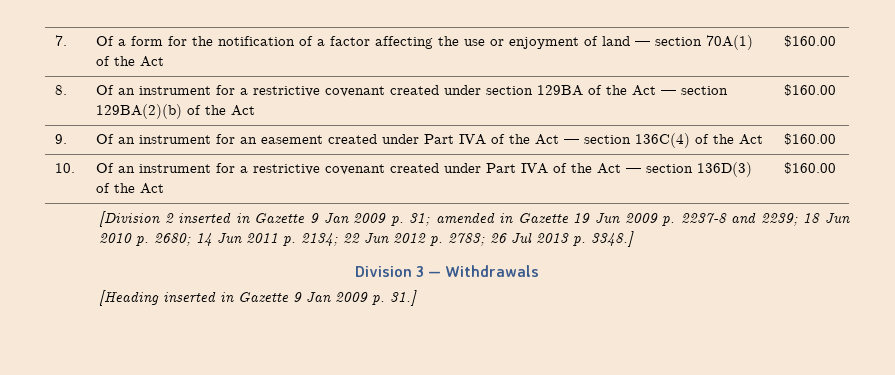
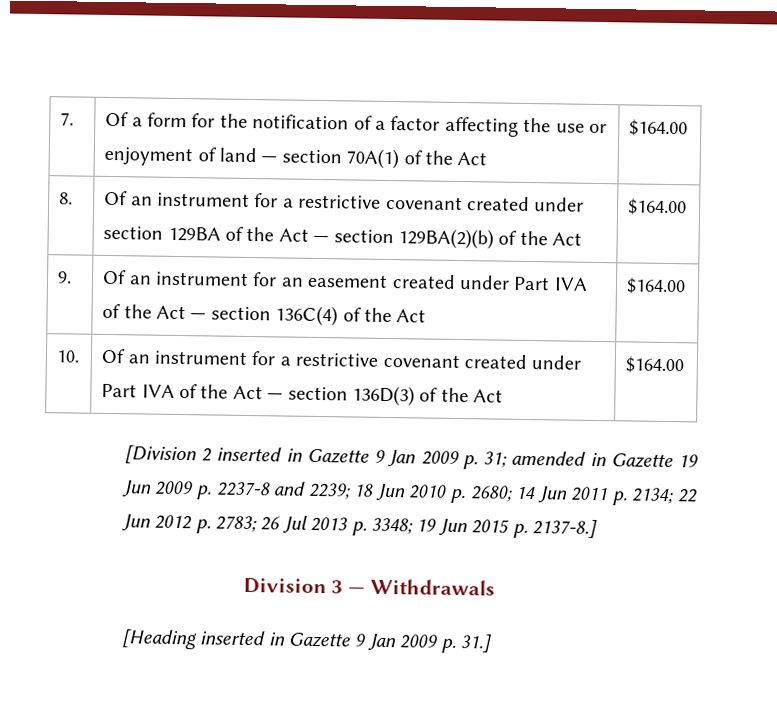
[784,35,837,47] $160.00 -> [629,119,689,137] $164.00
[784,84,837,96] $160.00 -> [628,198,688,216] $164.00
[784,133,837,145] $160.00 -> [626,277,687,295] $164.00
[784,162,837,174] $160.00 -> [625,356,685,374] $164.00
[591,231,635,247] 3348.] -> [371,517,598,539] 3348; 19 Jun 2015 p. 2137-8.]

